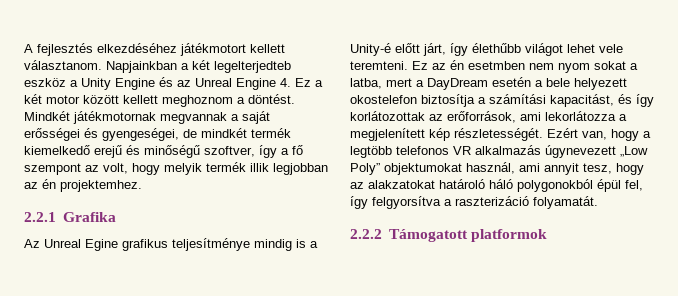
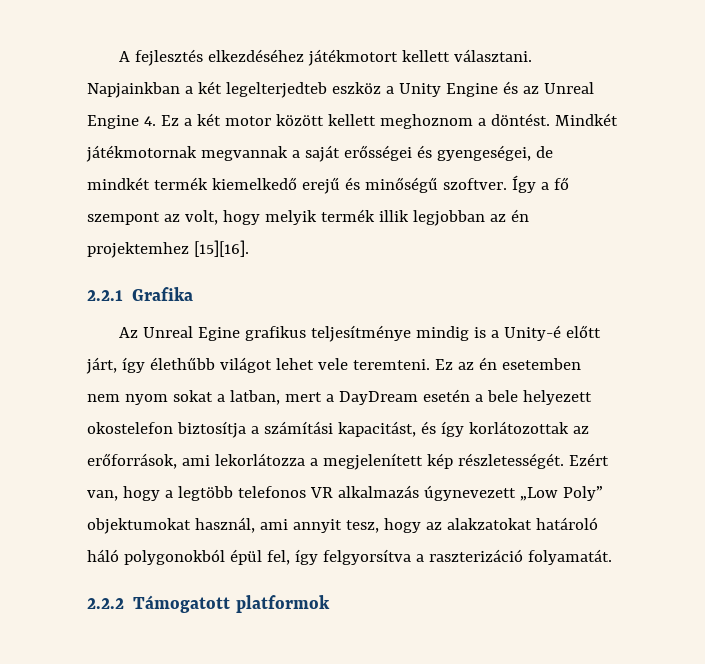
[24,60,102,70] választanom. -> [453,49,532,62] választani.
[204,145,277,158] szoftver, így -> [442,175,536,193] szoftver. Így
[60,180,142,192] projektemhez. -> [87,240,249,258] projektemhez [15][16].
[468,61,525,70] esetmben -> [501,358,581,370] esetemben
[350,78,382,89] latba, -> [229,390,280,405] latban,

